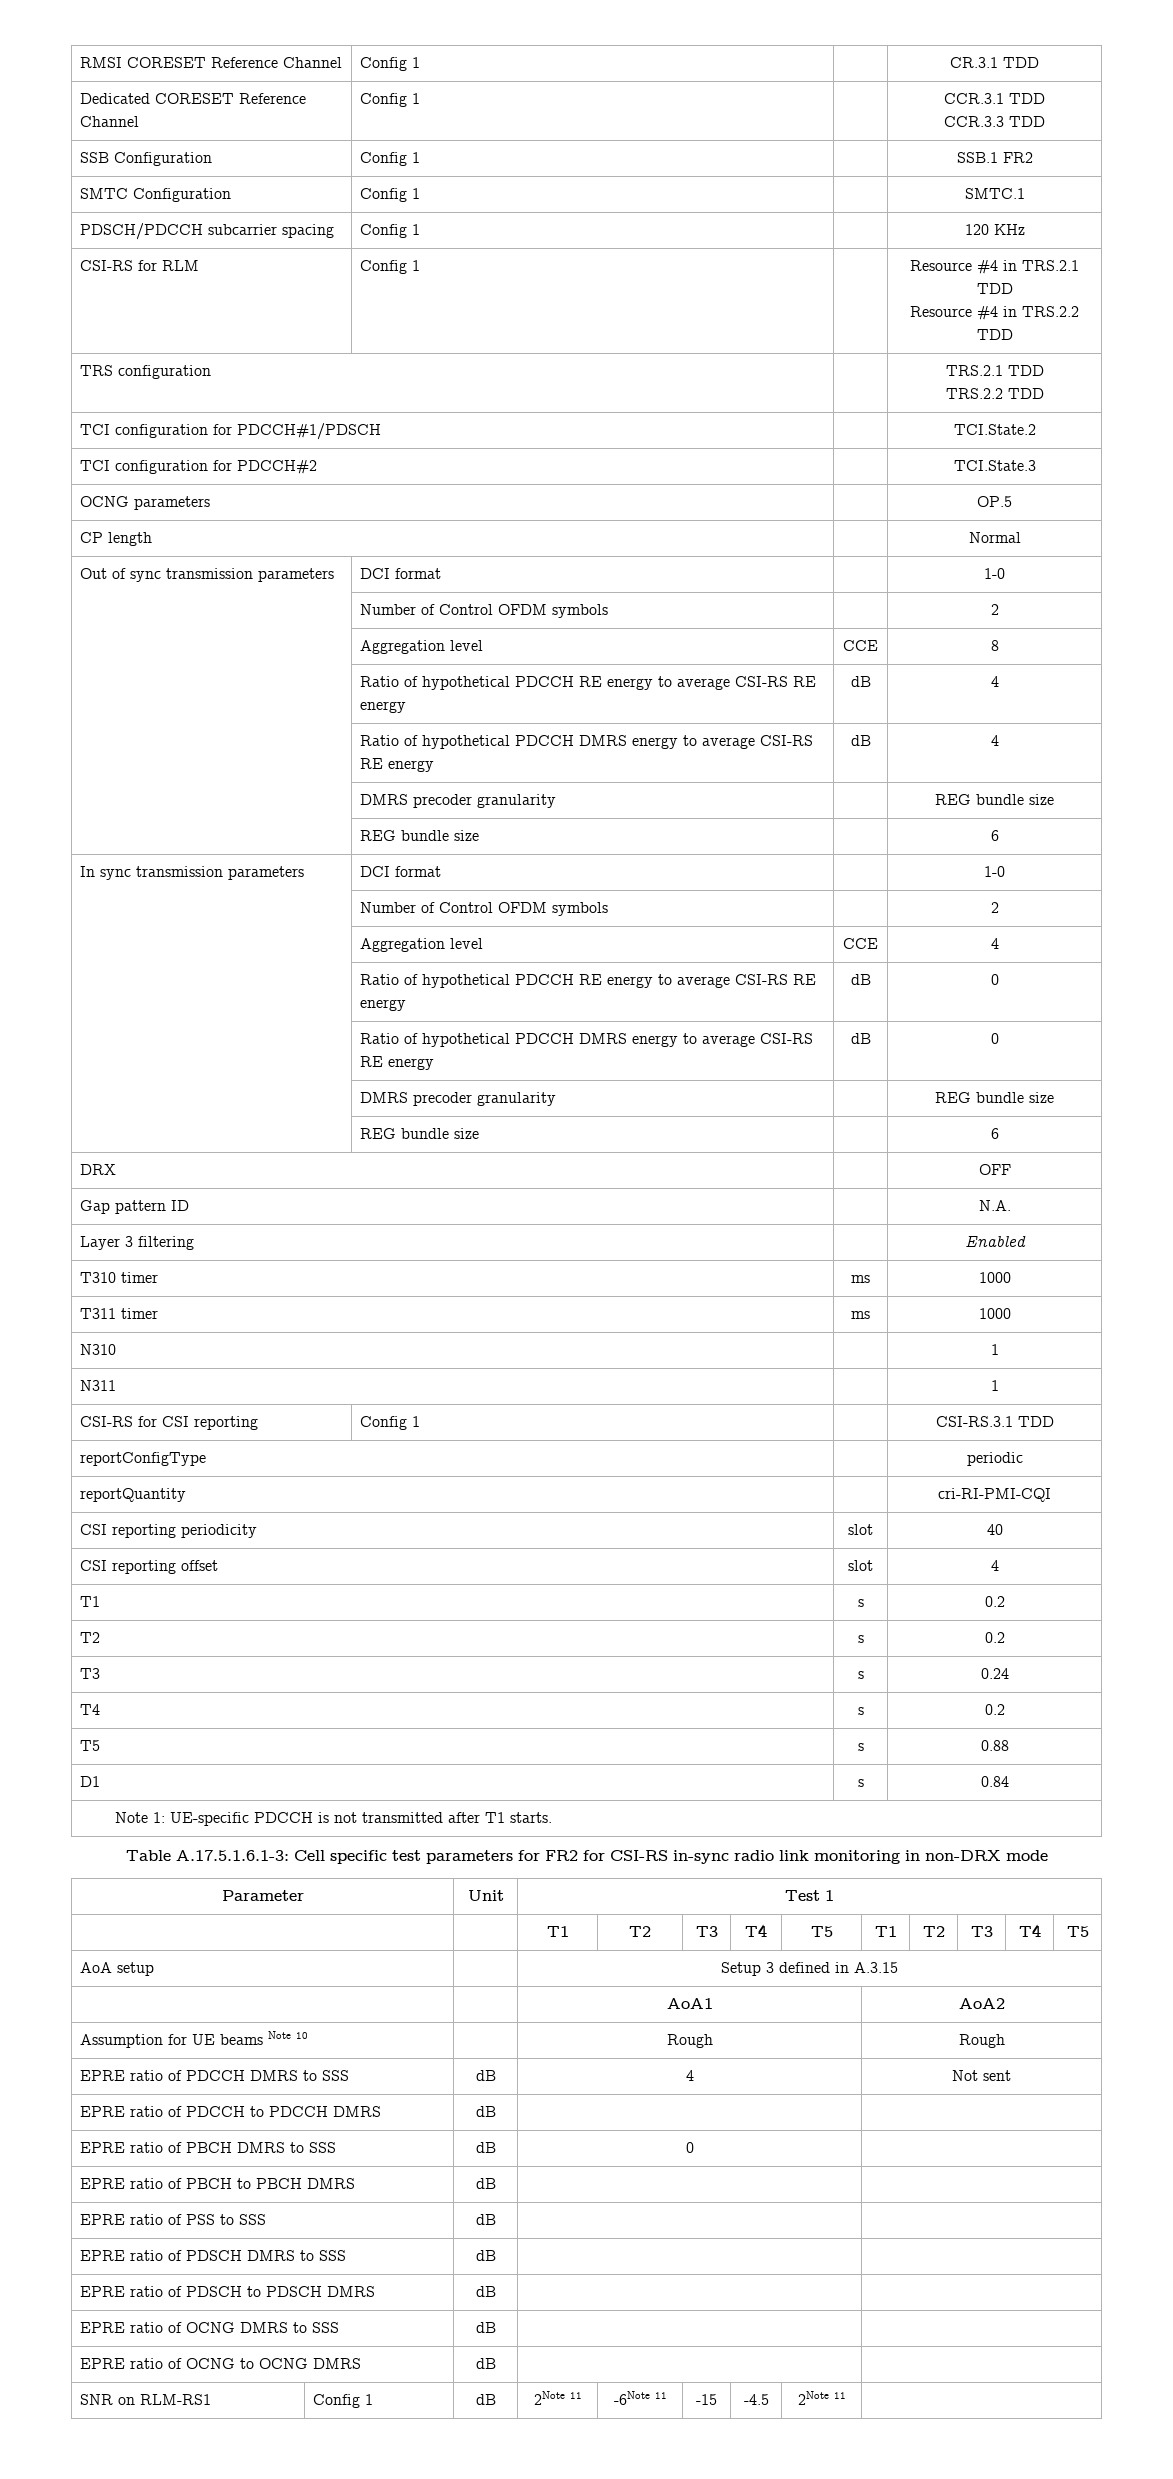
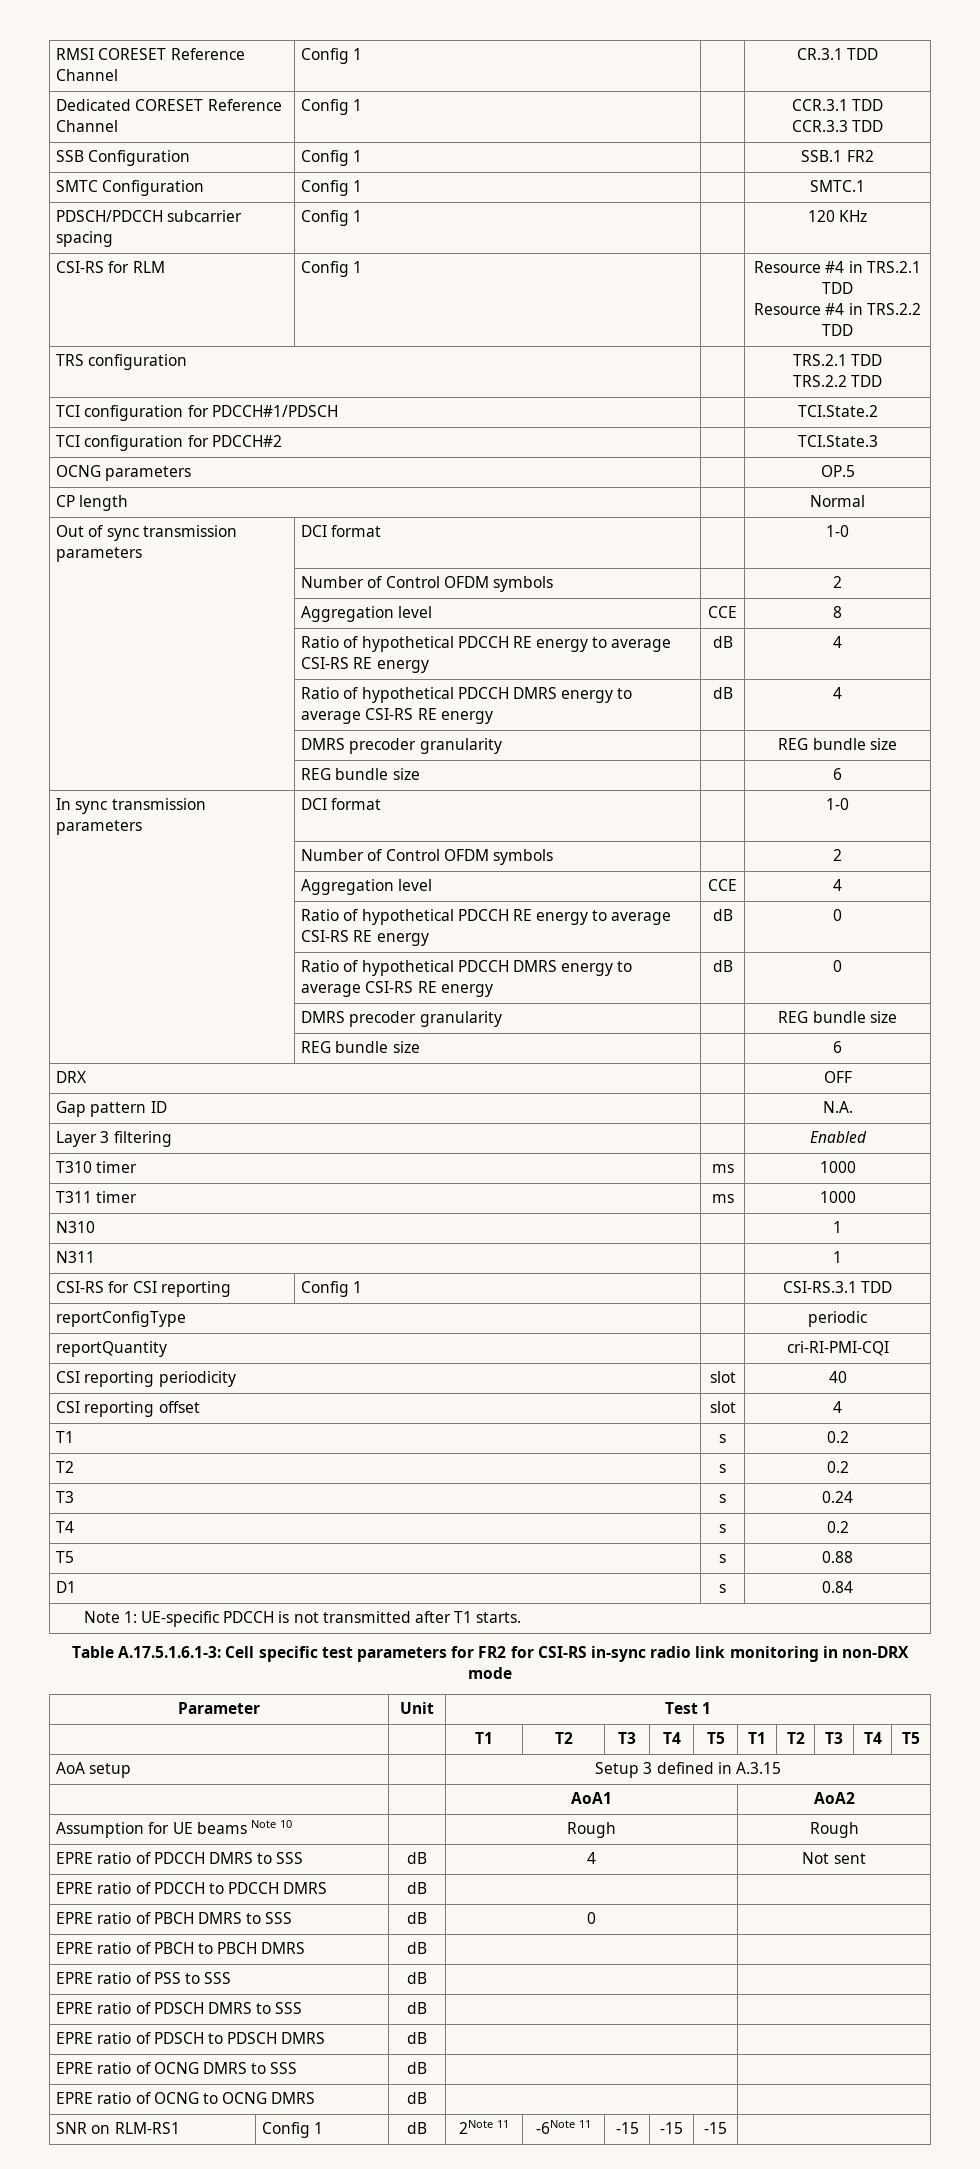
[743,2394,769,2405] [797,2391,846,2405] -4.5 | 2Note 11 -> [660,2122,683,2134] [704,2122,727,2134] -15 | -15

